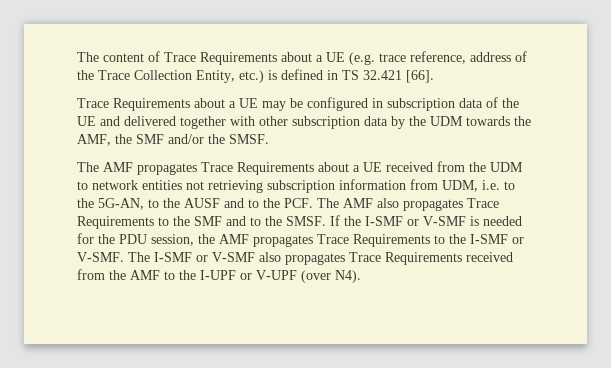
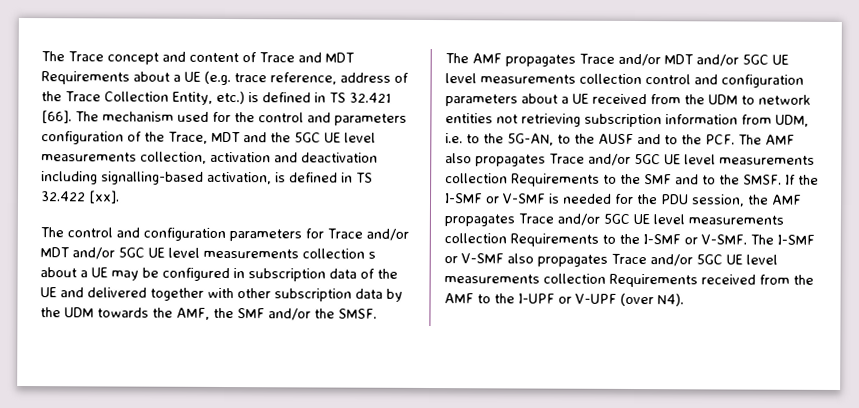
[77,52,99,62] The -> [41,51,186,65] The Trace concept and
(196, 57) none -> [298,52,354,63] and MDT
[77,98,190,111] // Trace Requirements -> [75,111,407,126] [41,131,376,145] [41,151,378,164] [41,171,373,185] [41,190,120,204] [40,227,409,242] [40,247,376,260] The mechanism used for the control and parameters configuration of the Trace, MDT and the 5GC UE level measurements collection, activation and deactivation including signalling-based activation, is defined in TS 32.422 [xx]. // The control and configuration parameters for Trace and/or MDT and/or 5GC UE level measurements collection s
[237,162,314,175] Requirements -> [618,53,789,67] [445,73,804,88] [445,94,518,107] and/or MDT and/or 5GC UE level measurements collection control and configuration parameters
(499, 203) none -> [588,153,815,166] [445,173,508,184] and/or 5GC UE level measurements collection
(349, 239) none -> [557,213,784,226] [444,233,507,244] and/or 5GC UE level measurements collection
(381, 257) none -> [650,254,778,267] [444,273,606,284] and/or 5GC UE level measurements collection

